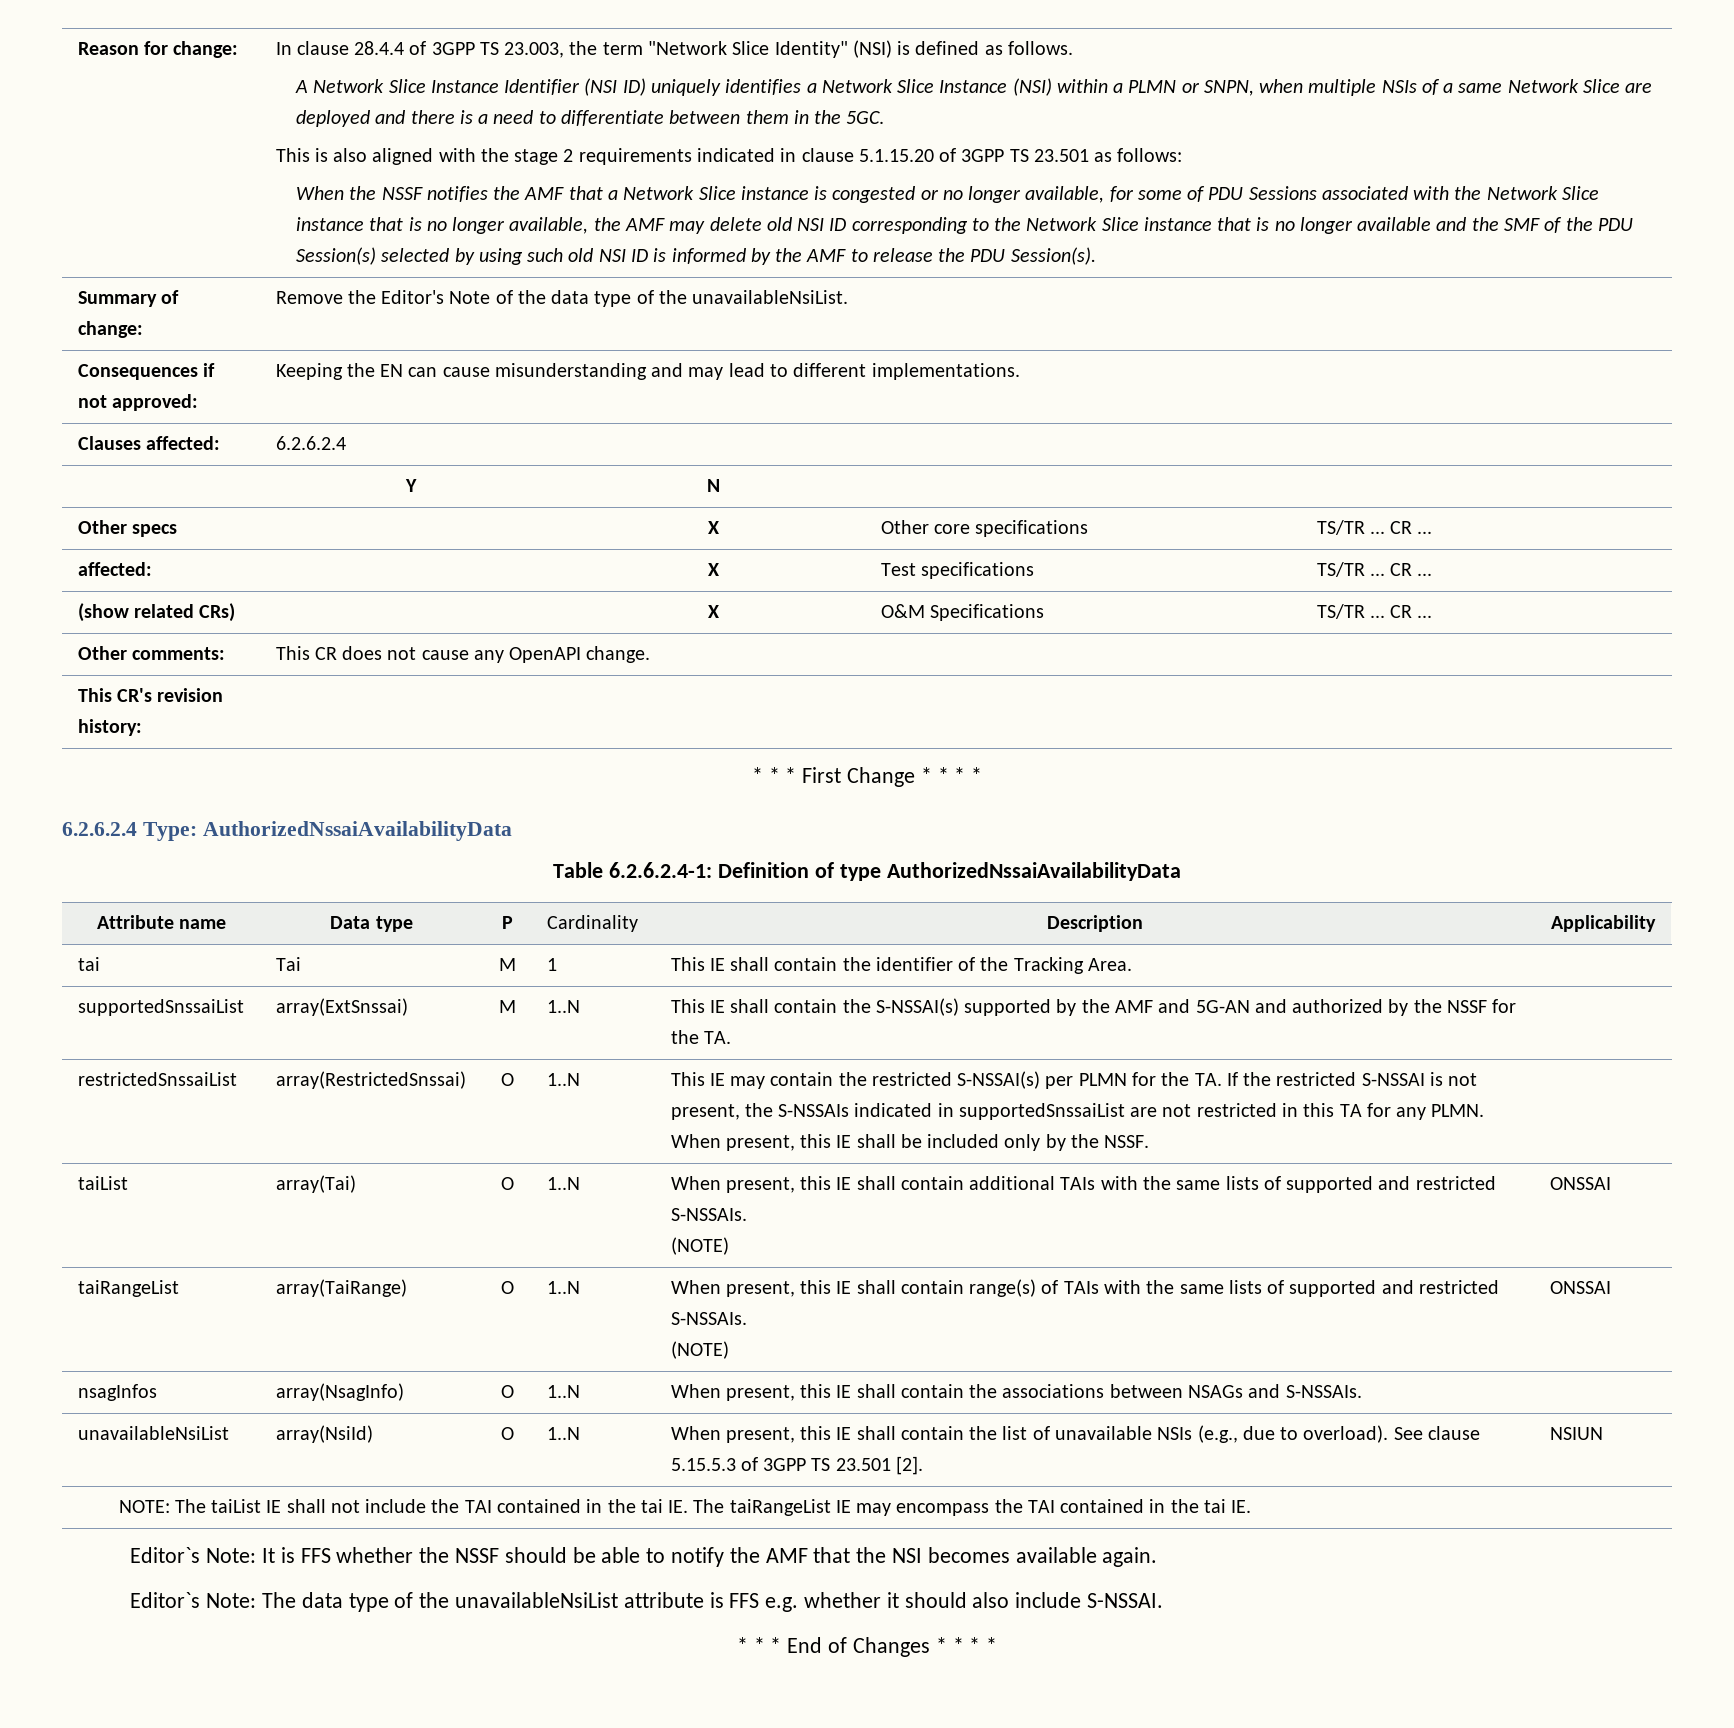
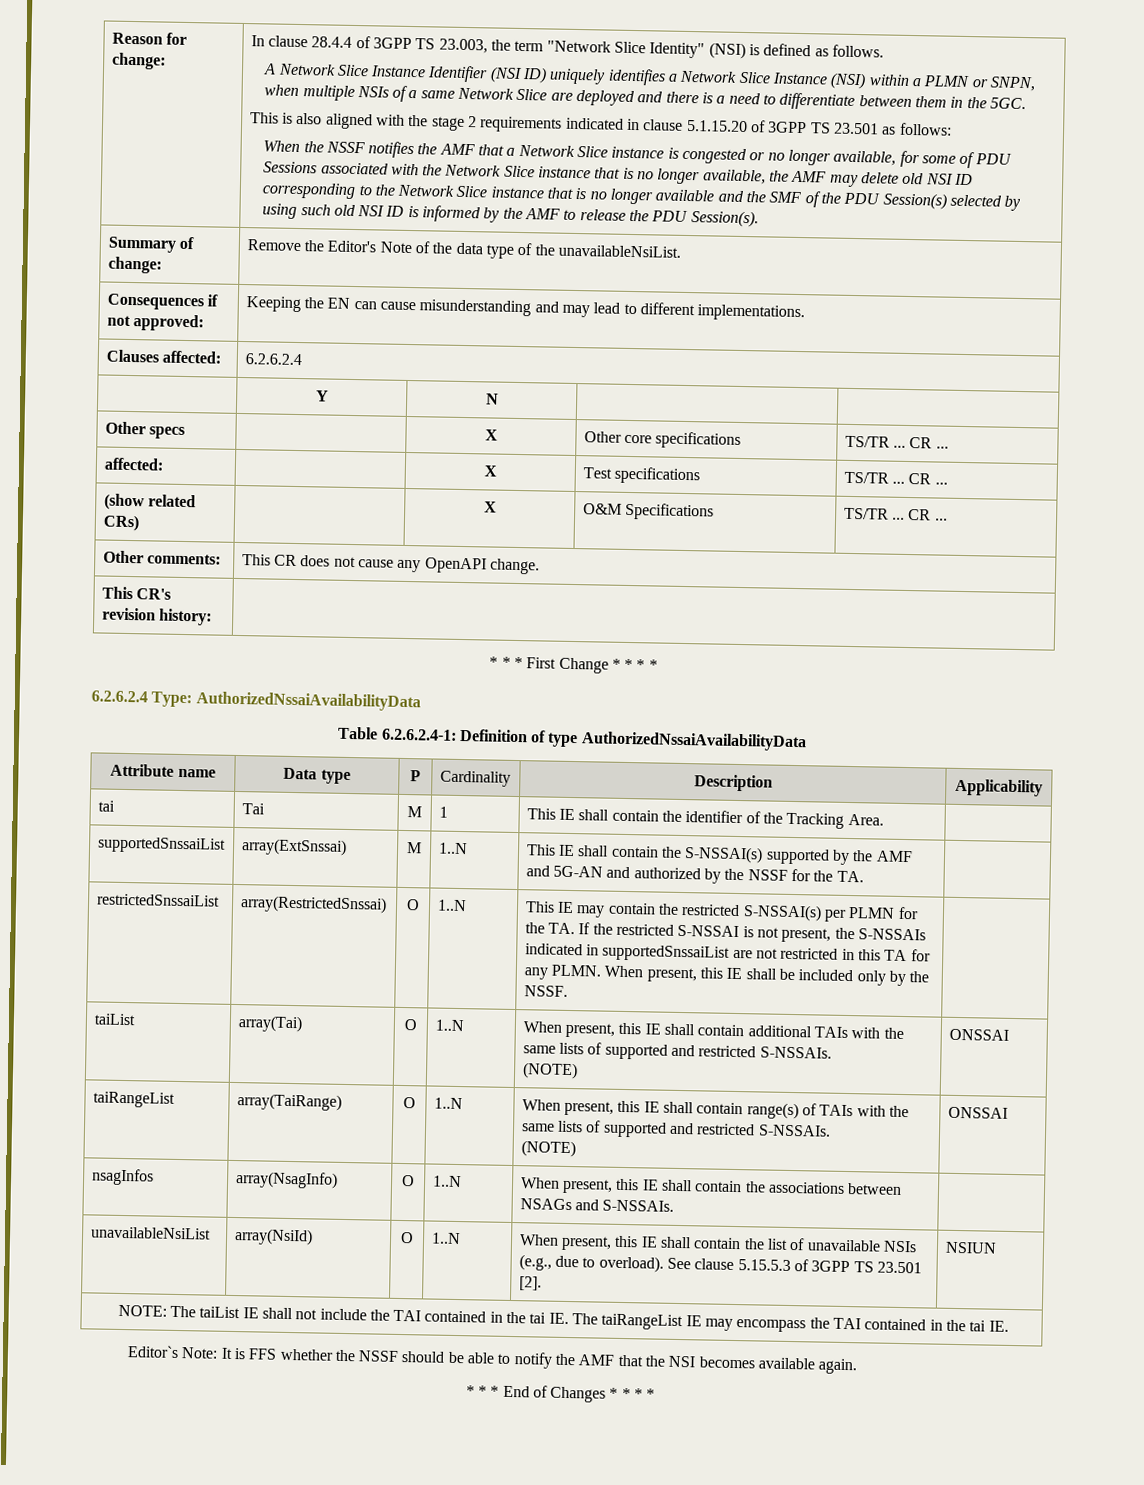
[130,1592,1163,1612] // Editor`s Note: The data type of the unavailableNsiList attribute is FFS e.g. whether it should also include S-NSSAI. -> (858, 1366) none

